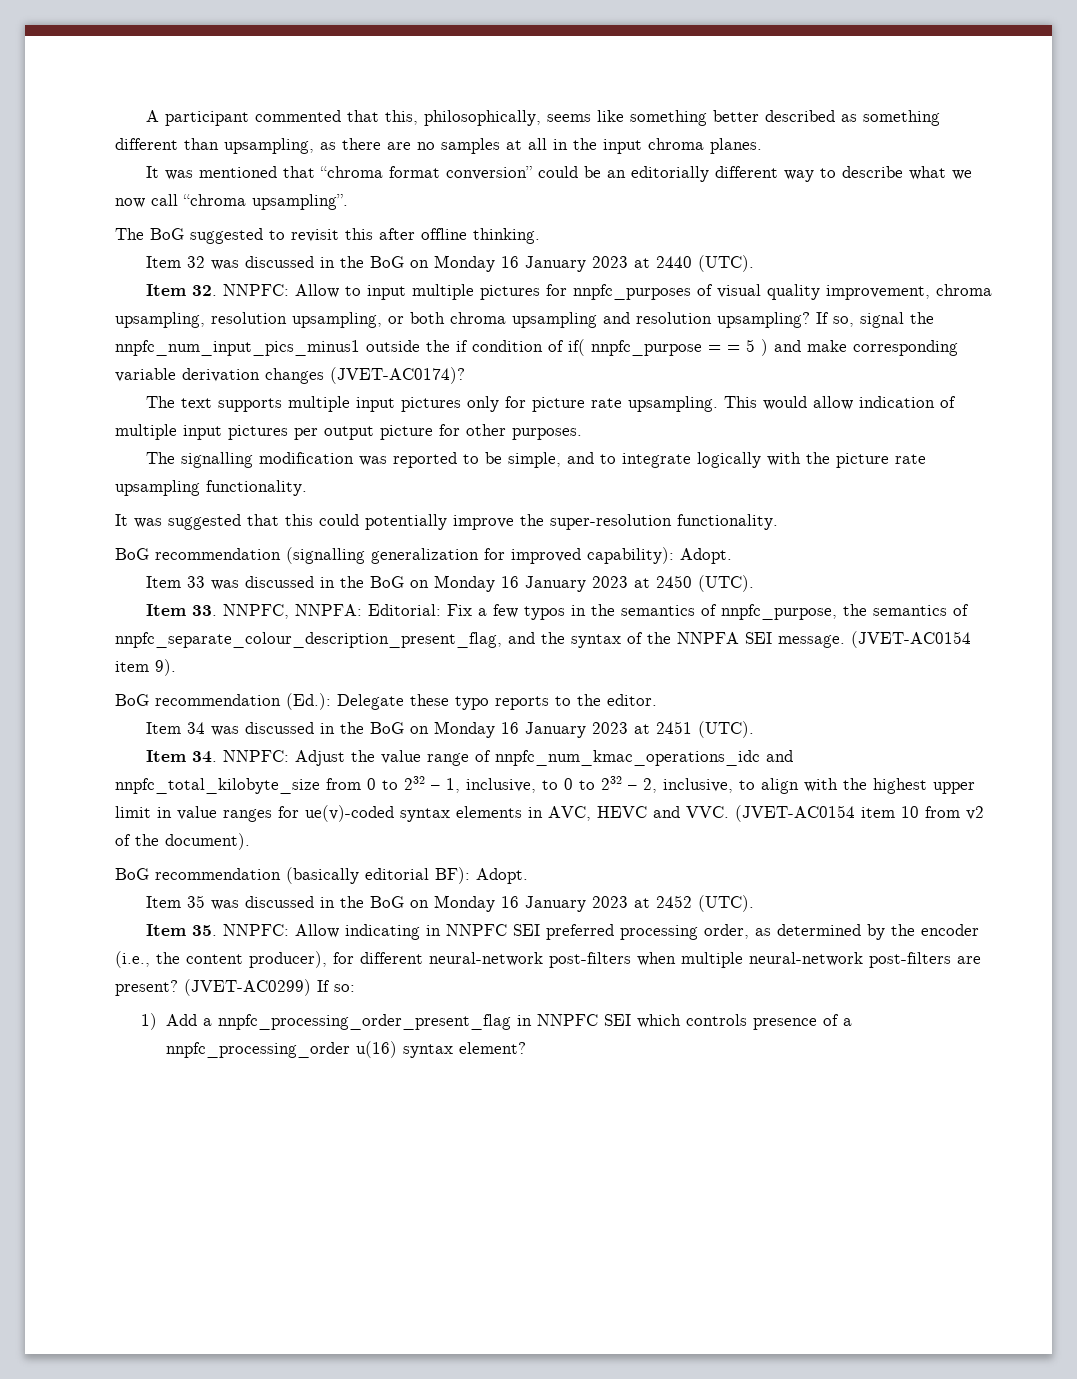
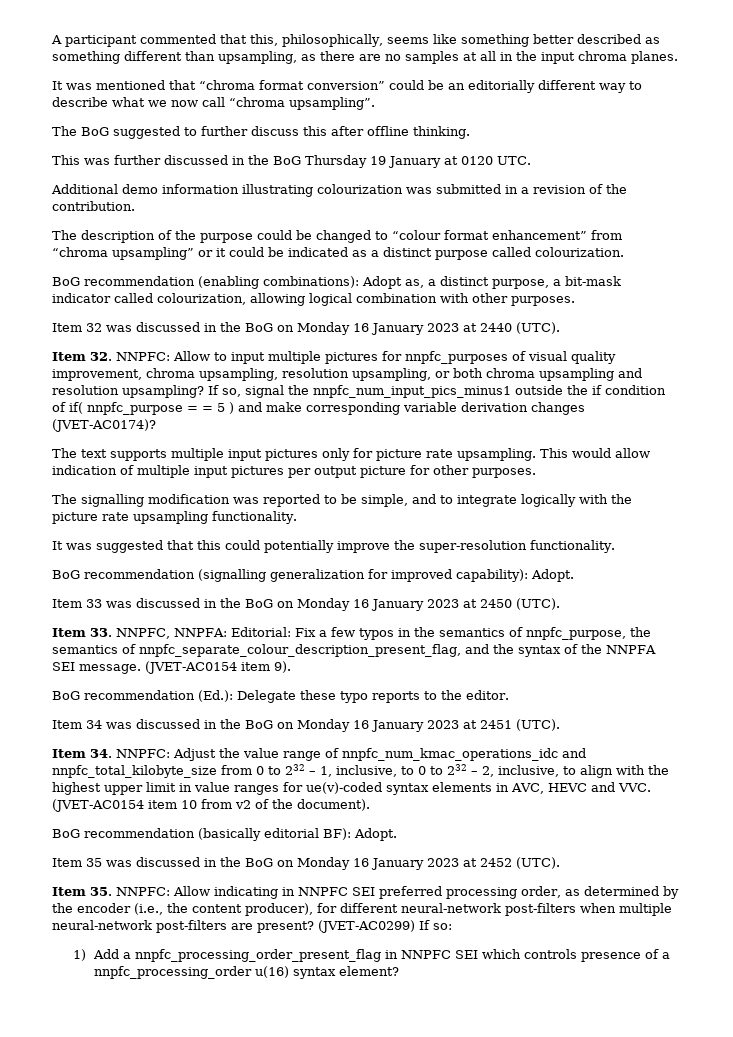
[291,229,339,242] revisit -> [201,126,299,136] further discuss
(540, 236) none -> [52,155,531,168] [51,184,627,197] [52,201,135,211] [52,230,622,243] [52,247,624,260] [52,276,621,289] [52,293,575,306] // This was further discussed in the BoG Thursday 19 January at 0120 UTC. // Additional demo information illustrating colourization was submitted in a revision of the contribution. // The description of the purpose could be changed to “colour format enhancement” from “chroma upsampling” or it could be indicated as a distinct purpose called colourization. // BoG recommendation (enabling combinations): Adopt as, a distinct purpose, a bit-mask indicator called colourization, allowing logical combination with other purposes.

